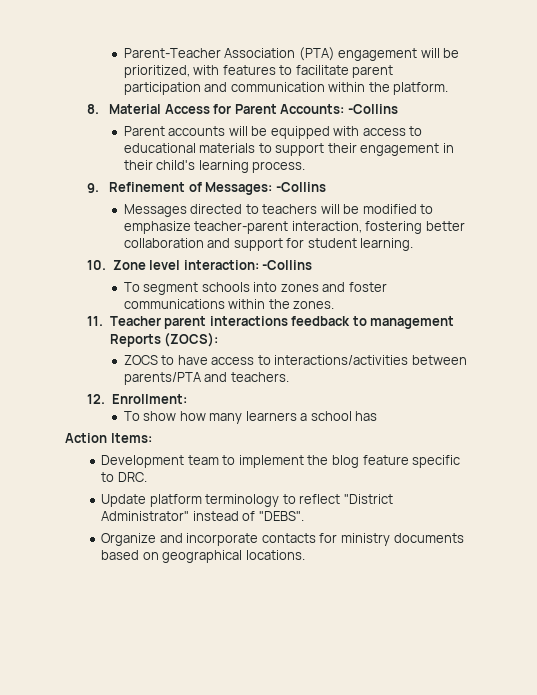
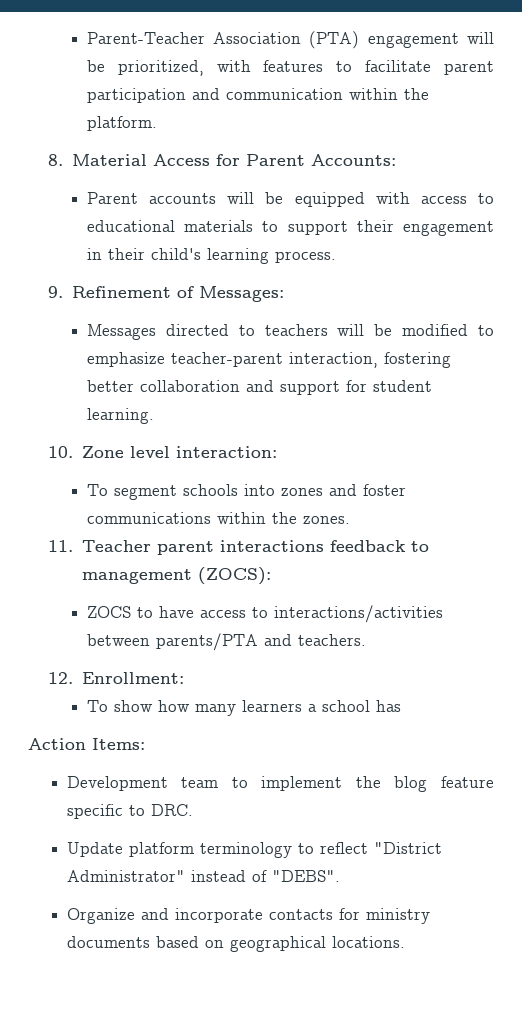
[347,104,398,114] -Collins -> (396, 160) none
[275,182,326,192] -Collins -> (284, 294) none
[262,260,313,270] -Collins -> (277, 452) none
[109,334,161,347] Reports -> (192, 576) none

